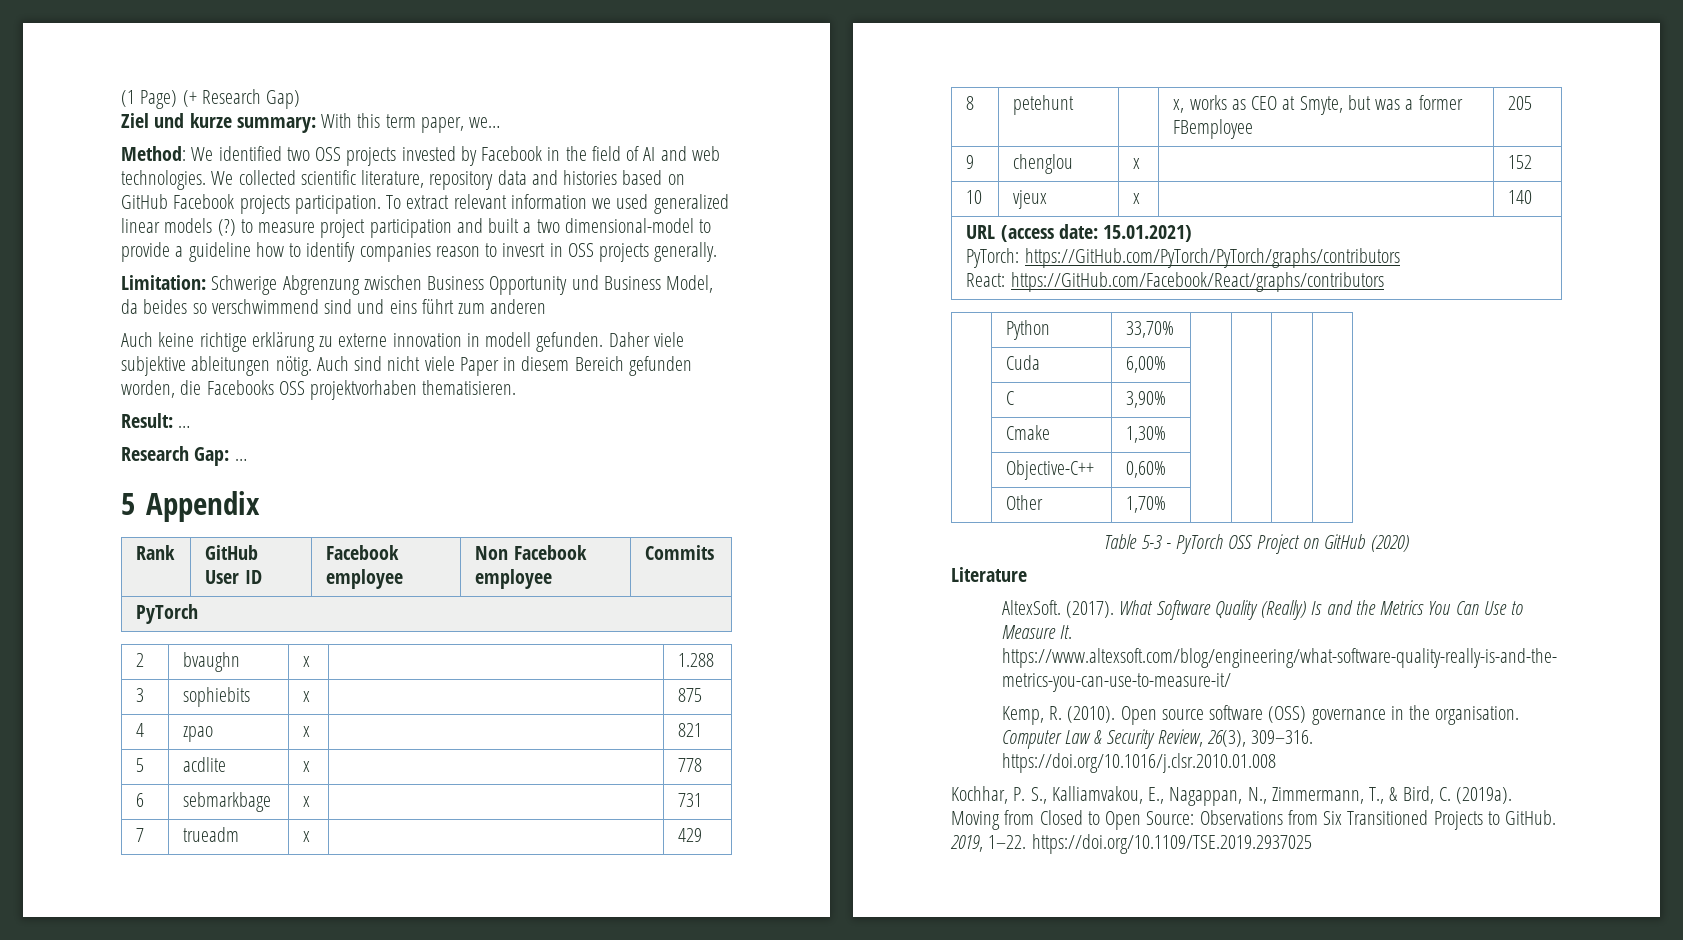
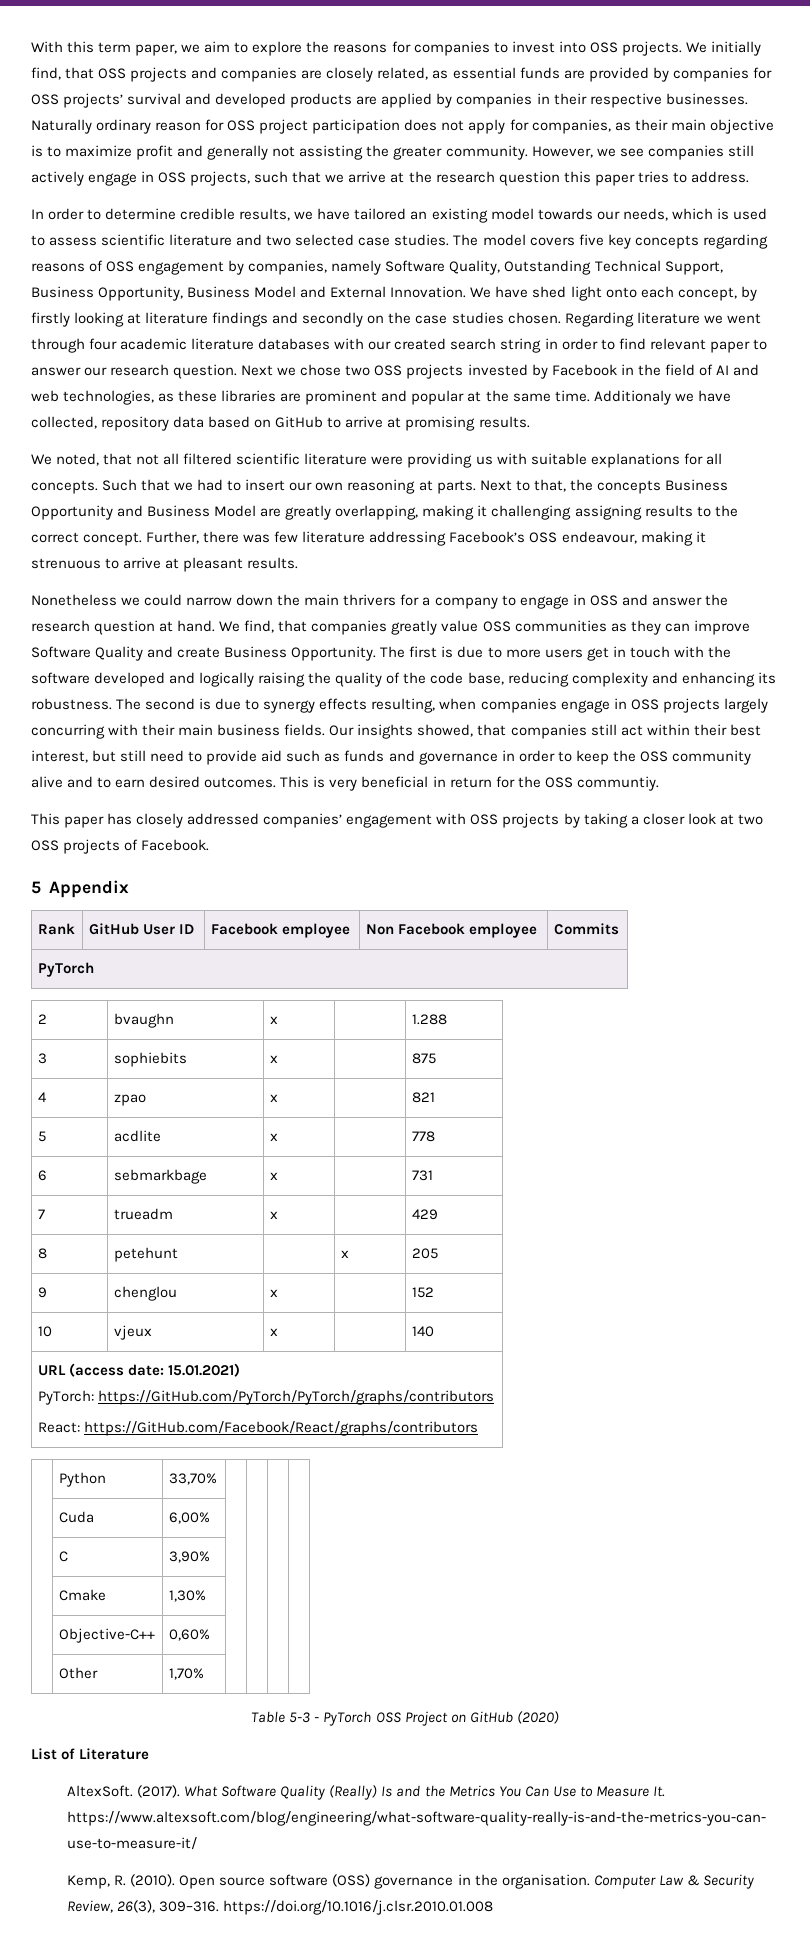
[121,89,301,109] [121,113,501,133] [121,146,282,161] (1 Page) (+ Research Gap) // Ziel und kurze summary: With this term paper, we… // Method: We identified -> [31,41,761,56] [31,67,772,82] [31,93,748,108] [31,119,774,134] [31,145,754,160] [31,171,749,186] [31,208,767,223] [31,234,768,249] [31,260,723,275] [31,286,757,301] [31,312,761,327] [31,338,767,353] [31,364,342,379] With this term paper, we aim to explore the reasons for companies to invest into OSS projects. We initially find, that OSS projects and companies are closely related, as essential funds are provided by companies for OSS projects’ survival and developed products are applied by companies in their respective businesses. Naturally ordinary reason for OSS project participation does not apply for companies, as their main objective is to maximize profit and generally not assisting the greater community. However, we see companies still actively engage in OSS projects, such that we arrive at the research question this paper tries to address. // In order to determine credible results, we have tailored an existing model towards our needs, which is used to assess scientific literature and two selected case studies. The model covers five key concepts regarding reasons of OSS engagement by companies, namely Software Quality, Outstanding Technical Support, Business Opportunity, Business Model and External Innovation. We have shed light onto each concept, by firstly looking at literature findings and secondly on the case studies chosen. Regarding literature we went through four academic literature databases with our created search string in order to find relevant paper to answer our research question. Next we chose
[121,170,685,190] [121,194,729,214] [121,218,712,238] [121,242,718,262] [121,275,714,295] [121,299,547,314] [121,332,684,352] [121,356,692,376] [121,380,517,400] [121,413,191,428] [121,446,247,466] technologies. We collected scientific literature, repository data and histories based on GitHub Facebook projects participation. To extract relevant information we used generalized linear models (?) to measure project participation and built a two dimensional-model to provide a guideline how to identify companies reason to invesrt in OSS projects generally. // Limitation: Schwerige Abgrenzung zwischen Business Opportunity und Business Model, da beides so verschwimmend sind und eins führt zum anderen // Auch keine richtige erklärung zu externe innovation in modell gefunden. Daher viele subjektive ableitungen nötig. Auch sind nicht viele Paper in diesem Bereich gefunden worden, die Facebooks OSS projektvorhaben thematisieren. // Result: … // Research Gap: … -> [63,390,731,405] [31,416,530,431] [31,453,722,468] [31,479,728,494] [31,505,738,520] [31,531,706,546] [31,557,299,572] [31,594,728,609] [31,620,750,635] [31,646,731,661] [31,672,776,687] [31,698,768,713] [31,724,761,739] [31,750,751,765] [31,776,659,791] [31,813,763,828] [31,839,210,854] technologies, as these libraries are prominent and popular at the same time. Additionaly we have collected, repository data based on GitHub to arrive at promising results. // We noted, that not all filtered scientific literature were providing us with suitable explanations for all concepts. Such that we had to insert our own reasoning at parts. Next to that, the concepts Business Opportunity and Business Model are greatly overlapping, making it challenging assigning results to the correct concept. Further, there was few literature addressing Facebook’s OSS endeavour, making it strenuous to arrive at pleasant results. // Nonetheless we could narrow down the main thrivers for a company to engage in OSS and answer the research question at hand. We find, that companies greatly value OSS communities as they can improve Software Quality and create Business Opportunity. The first is due to more users get in touch with the software developed and logically raising the quality of the code base, reducing complexity and enhancing its robustness. The second is due to synergy effects resulting, when companies engage in OSS projects largely concurring with their main business fields. Our insights showed, that companies still act within their best interest, but still need to provide aid such as funds and governance in order to keep the OSS community alive and to earn desired outcomes. This is very beneficial in return for the OSS communtiy. // This paper has closely addressed companies’ engagement with OSS projects by taking a closer look at two OSS projects of Facebook.
[1173,95,1463,115] [1173,119,1254,139] x, works as CEO at Smyte, but was a former FBemployee -> [340,1250,349,1258] x
(1409, 543) none -> [31,1748,76,1760] List of
[951,786,1513,806] [951,810,1557,830] [950,834,1312,854] // Kochhar, P. S., Kalliamvakou, E., Nagappan, N., Zimmermann, T., & Bird, C. (2019a). Moving from Closed to Open Source: Observations from Six Transitioned Projects to GitHub. 2019, 1–22. https://doi.org/10.1109/TSE.2019.2937025 -> (494, 1907) none

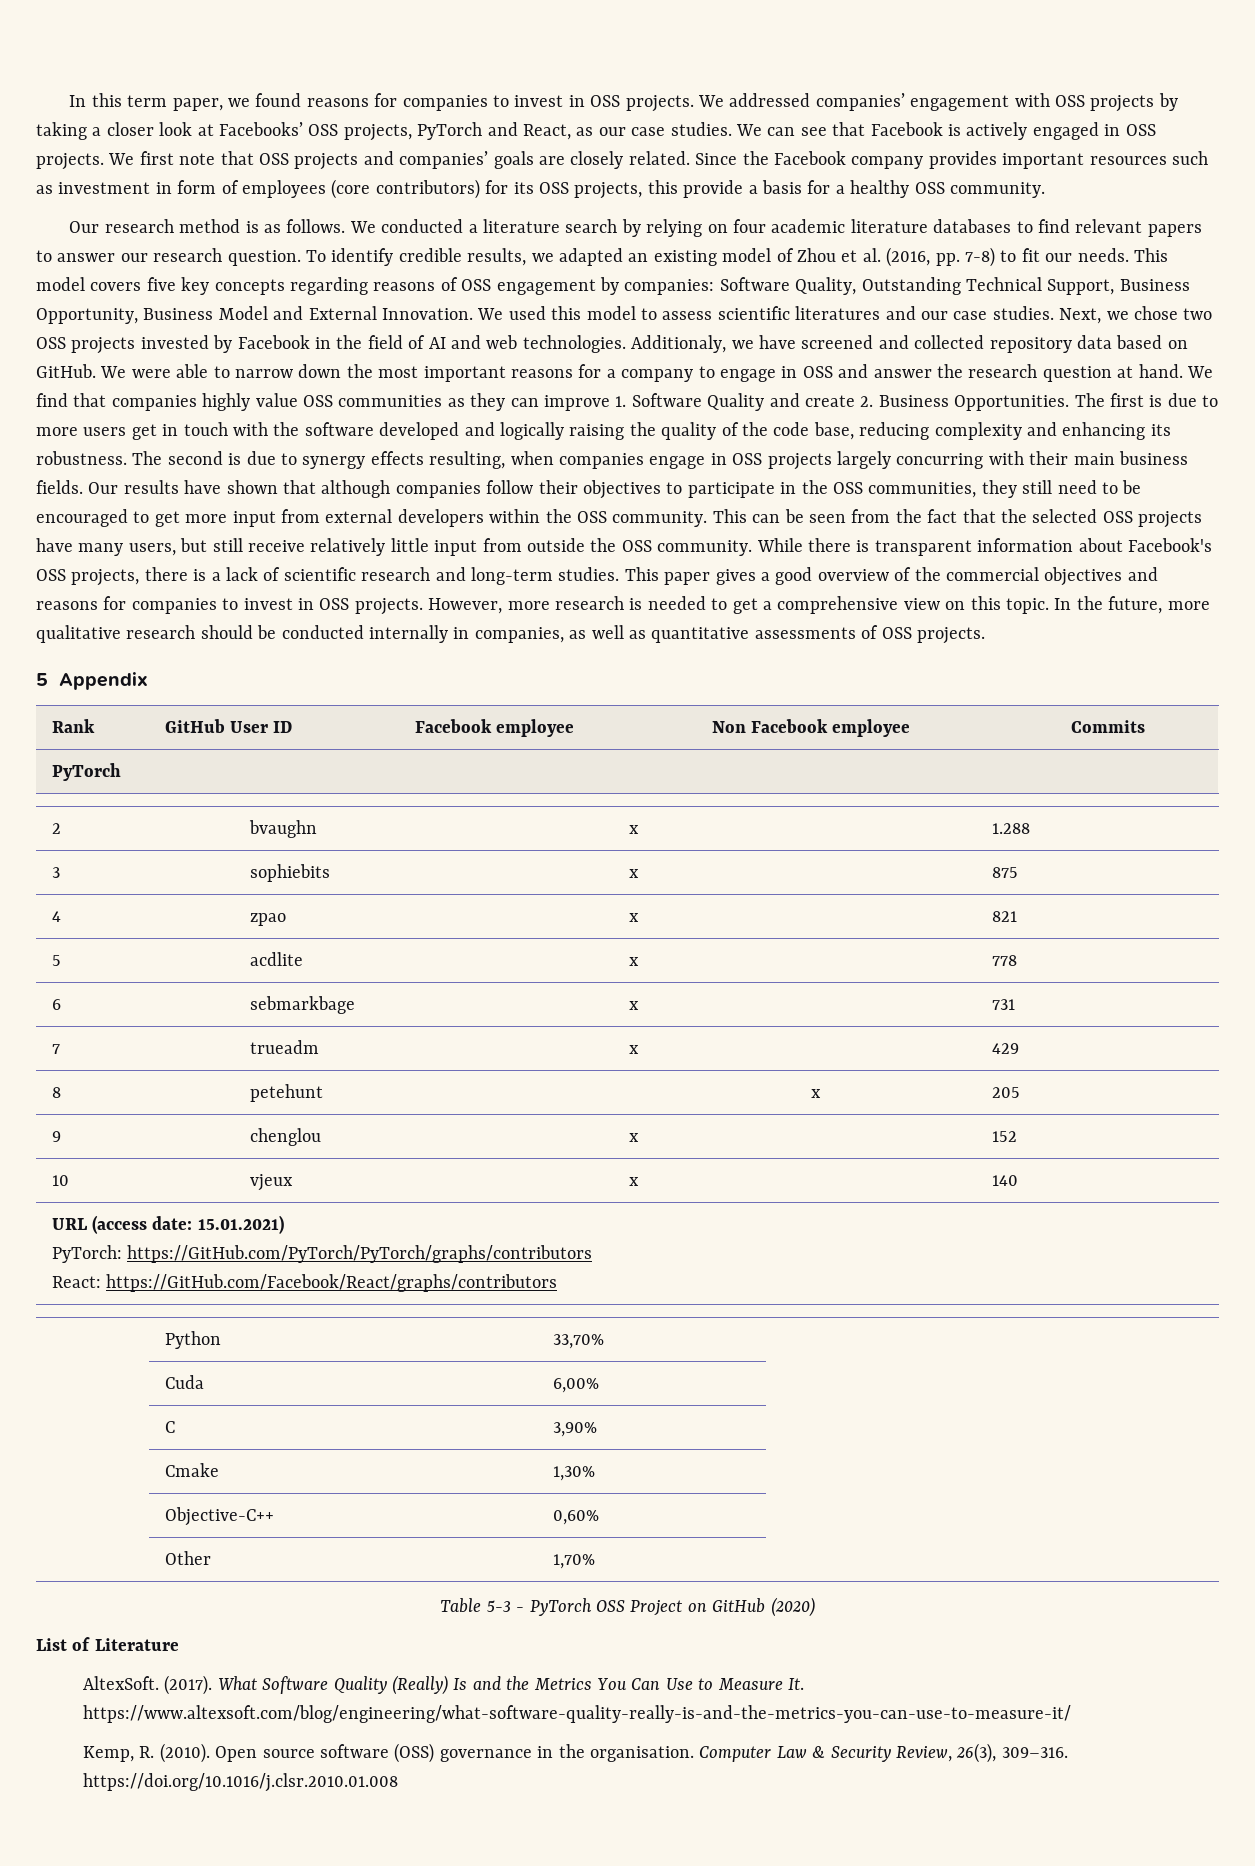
[31,41,63,53] With -> [69,95,87,107] In
[204,41,761,56] [31,67,772,82] [31,93,748,108] [31,119,774,134] [31,145,754,160] [31,171,749,186] [31,208,177,220] aim to explore the reasons for companies to invest into OSS projects. We initially find, that OSS projects and companies are closely related, as essential funds are provided by companies for OSS projects’ survival and developed products are applied by companies in their respective businesses. Naturally ordinary reason for OSS project participation does not apply for companies, as their main objective is to maximize profit and generally not assisting the greater community. However, we see companies still actively engage in OSS projects, such that we arrive at the research question this paper tries to address. // In order to determine -> [255,93,1178,112] [36,122,1156,141] [36,151,1208,170] [36,179,1045,199] [69,219,1202,237] [36,248,394,266] found reasons for companies to invest in OSS projects. We addressed companies’ engagement with OSS projects by taking a closer look at Facebooks’ OSS projects, PyTorch and React, as our case studies. We can see that Facebook is actively engaged in OSS projects. We first note that OSS projects and companies’ goals are closely related. Since the Facebook company provides important resources such as investment in form of employees (core contributors) for its OSS projects, this provide a basis for a healthy OSS community. // Our research method is as follows. We conducted a literature search by relying on four academic literature databases to find relevant papers to answer our research question. To identify
[317,208,407,220] have tailored -> [558,248,623,266] adapted
[537,208,767,221] [31,234,479,246] towards our needs, which is used to assess scientific literature and two selected case studies. The -> [776,247,1168,267] of Zhou et al. (2016, pp. 7-8) to fit our needs. This
[248,260,382,275] companies, namely -> [624,279,715,295] companies:
[495,286,757,301] [31,312,761,327] [31,338,767,353] [31,364,274,379] have shed light onto each concept, by firstly looking at literature findings and secondly on the case studies chosen. Regarding literature we went through four academic literature databases with our created search string in order to find relevant paper to answer our research question. Next -> [508,306,1102,324] used this model to assess scientific literatures and our case studies. Next,
[63,390,731,405] [31,416,530,431] [31,453,722,468] [31,479,728,494] [31,505,738,520] [31,531,706,546] [31,557,299,572] [31,594,397,606] technologies, as these libraries are prominent and popular at the same time. Additionaly we have collected, repository data based on GitHub to arrive at promising results. // We noted, that not all filtered scientific literature were providing us with suitable explanations for all concepts. Such that we had to insert our own reasoning at parts. Next to that, the concepts Business Opportunity and Business Model are greatly overlapping, making it challenging assigning results to the correct concept. Further, there was few literature addressing Facebook’s OSS endeavour, making it strenuous to arrive at pleasant results. // Nonetheless we could narrow down the main thrivers -> [522,335,1188,353] [36,364,573,382] technologies. Additionaly, we have screened and collected repository data based on GitHub. We were able to narrow down the most important reasons
[244,620,438,635] find, that companies greatly -> [36,393,251,411] find that companies highly
(750, 627) none -> [615,396,627,407] 1.
[224,646,377,661] Business Opportunity. -> [860,395,1070,411] 2. Business Opportunities.
[357,724,761,739] [31,750,751,765] [31,776,659,791] [31,813,763,828] [31,839,210,854] insights showed, that companies still act within their best interest, but still need to provide aid such as funds and governance in order to keep the OSS community alive and to earn desired outcomes. This is very beneficial in return for the OSS communtiy. // This paper has closely addressed companies’ engagement with OSS projects by taking a closer look at two OSS projects of Facebook. -> [123,480,1142,499] [36,509,1203,528] [36,538,1212,556] [36,567,1158,586] [36,596,1210,615] [36,625,985,644] results have shown that although companies follow their objectives to participate in the OSS communities, they still need to be encouraged to get more input from external developers within the OSS community. This can be seen from the fact that the selected OSS projects have many users, but still receive relatively little input from outside the OSS community. While there is transparent information about Facebook's OSS projects, there is a lack of scientific research and long-term studies. This paper gives a good overview of the commercial objectives and reasons for companies to invest in OSS projects. However, more research is needed to get a comprehensive view on this topic. In the future, more qualitative research should be conducted internally in companies, as well as quantitative assessments of OSS projects.

